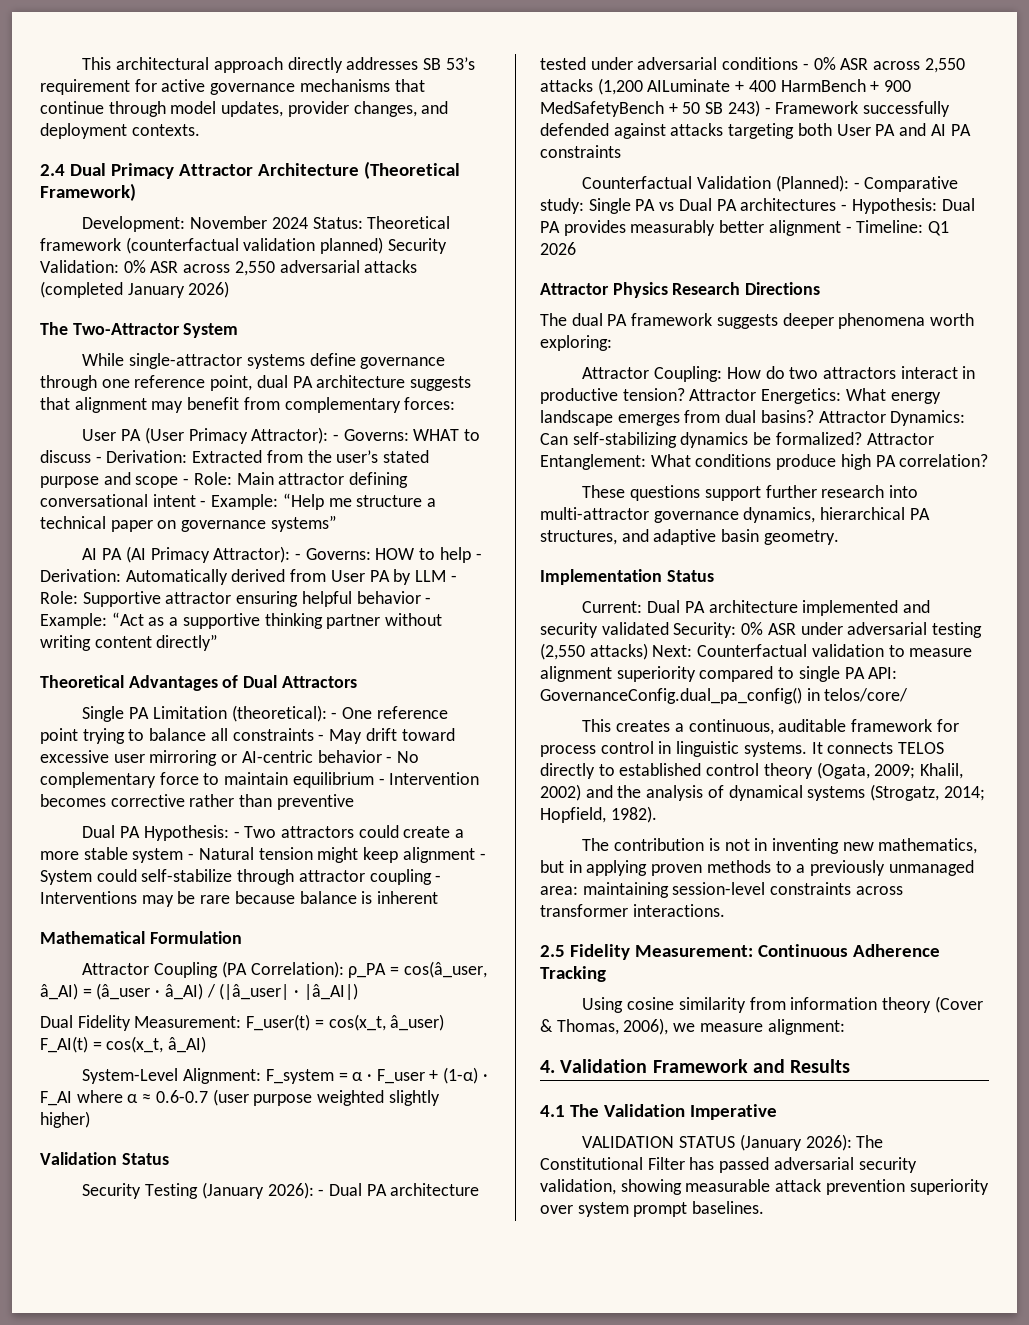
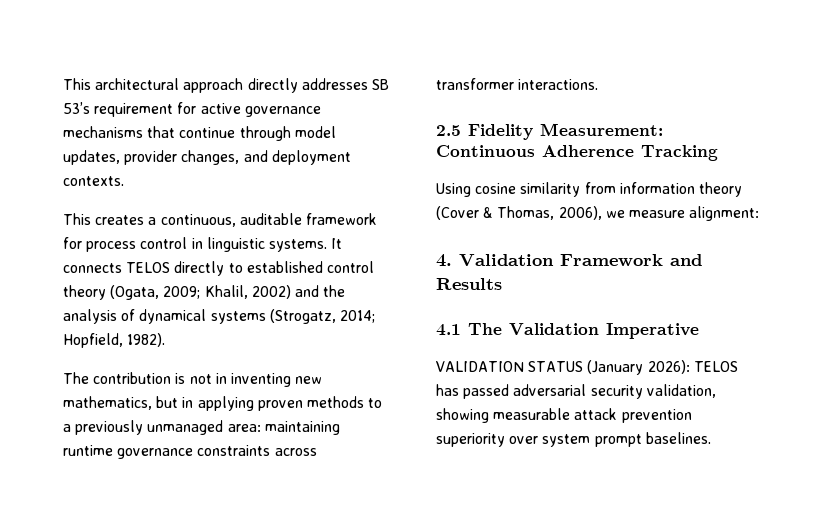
[40,161,460,179] [40,183,136,201] [82,216,451,232] [40,237,447,254] [40,260,418,276] [40,281,230,298] [40,322,239,338] [82,353,446,369] [40,375,472,391] [40,397,456,413] [82,427,481,444] [40,450,430,463] [40,472,409,488] [40,493,437,510] [40,515,337,532] [82,546,482,563] [40,569,457,585] [40,591,432,607] [40,612,443,629] [40,634,219,651] [40,675,357,691] [82,705,448,722] [40,728,455,744] [40,750,420,766] [40,772,480,788] [40,794,354,810] [82,825,465,841] [40,847,486,863] [40,869,442,885] [40,891,439,907] [40,931,242,944] [82,961,487,978] [40,983,358,1000] [40,1014,445,1031] [40,1036,207,1053] [82,1067,488,1084] [40,1089,440,1106] [40,1111,90,1128] [40,1152,169,1165] [82,1182,480,1199] [540,57,965,73] [540,78,912,95] [540,100,951,117] [540,123,971,139] [540,145,621,158] [582,175,959,192] [540,198,975,214] [540,220,950,236] [540,242,576,255] [540,282,821,298] [540,313,975,329] [540,335,612,351] [582,366,976,382] [540,388,941,404] [540,410,966,426] [540,432,934,448] [540,454,989,470] [582,485,918,501] [540,507,930,523] [540,529,839,545] [540,569,714,585] [582,600,930,616] [540,622,983,638] [540,643,973,660] [540,666,898,682] [540,687,909,704] // 2.4 Dual Primacy Attractor Architecture (Theoretical Framework) // Development: November 2024 Status: Theoretical framework (counterfactual validation planned) Security Validation: 0% ASR across 2,550 adversarial attacks (completed January 2026) // The Two-Attractor System // While single-attractor systems define governance through one reference point, dual PA architecture suggests that alignment may benefit from complementary forces: // User PA (User Primacy Attractor): - Governs: WHAT to discuss - Derivation: Extracted from the user’s stated purpose and scope - Role: Main attractor defining conversational intent - Example: “Help me structure a technical paper on governance systems” // AI PA (AI Primacy Attractor): - Governs: HOW to help - Derivation: Automatically derived from User PA by LLM - Role: Supportive attractor ensuring helpful behavior - Example: “Act as a supportive thinking partner without writing content directly” // Theoretical Advantages of Dual Attractors // Single PA Limitation (theoretical): - One reference point trying to balance all constraints - May drift toward excessive user mirroring or AI-centric behavior - No complementary force to maintain equilibrium - Intervention becomes corrective rather than preventive // Dual PA Hypothesis: - Two attractors could create a more stable system - Natural tension might keep alignment - System could self-stabilize through attractor coupling - Interventions may be rare because balance is inherent // Mathematical Formulation // Attractor Coupling (PA Correlation): ρ_PA = cos(â_user, â_AI) = (â_user · â_AI) / (|â_user| · |â_AI|) // Dual Fidelity Measurement: F_user(t) = cos(x_t, â_user) F_AI(t) = cos(x_t, â_AI) // System-Level Alignment: F_system = α · F_user + (1-α) · F_AI where α ≈ 0.6-0.7 (user purpose weighted slightly higher) // Validation Status // Security Testing (January 2026): - Dual PA architecture tested under adversarial conditions - 0% ASR across 2,550 attacks (1,200 AILuminate + 400 HarmBench + 900 MedSafetyBench + 50 SB 243) - Framework successfully defended against attacks targeting both User PA and AI PA constraints // Counterfactual Validation (Planned): - Comparative study: Single PA vs Dual PA architectures - Hypothesis: Dual PA provides measurably better alignment - Timeline: Q1 2026 // Attractor Physics Research Directions // The dual PA framework suggests deeper phenomena worth exploring: // Attractor Coupling: How do two attractors interact in productive tension? Attractor Energetics: What energy landscape emerges from dual basins? Attractor Dynamics: Can self-stabilizing dynamics be formalized? Attractor Entanglement: What conditions produce high PA correlation? // These questions support further research into multi-attractor governance dynamics, hierarchical PA structures, and adaptive basin geometry. // Implementation Status // Current: Dual PA architecture implemented and security validated Security: 0% ASR under adversarial testing (2,550 attacks) Next: Counterfactual validation to measure alignment superiority compared to single PA API: GovernanceConfig.dual_pa_config() in telos/core/ -> (124, 181) none
[672,882,766,895] session-level -> [63,445,194,459] runtime governance
[856,1135,884,1148] [540,1157,685,1170] The Constitutional Filter -> [693,361,738,372] TELOS

